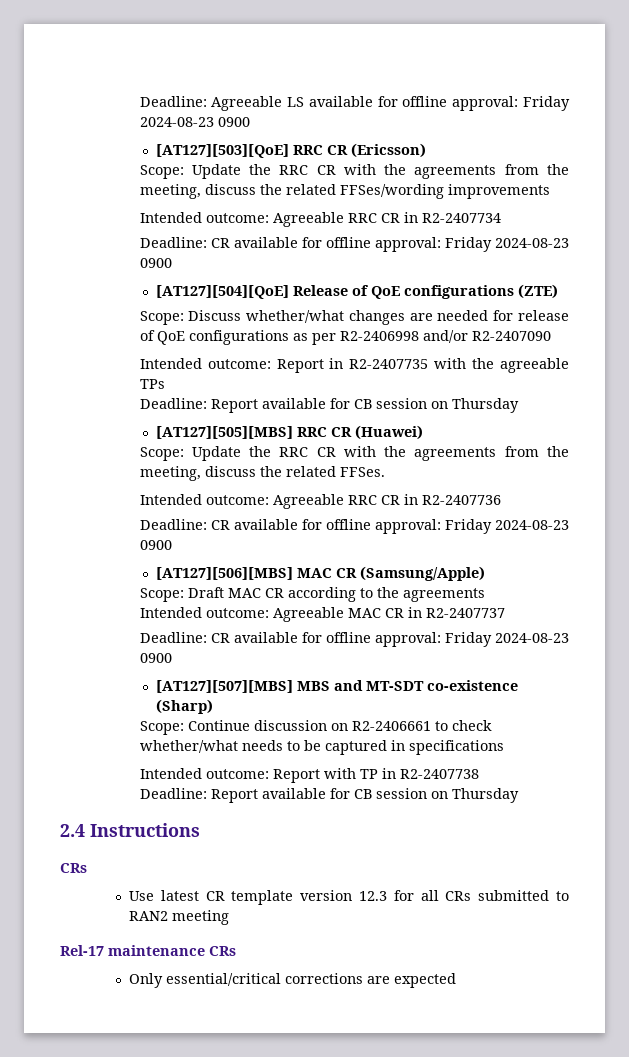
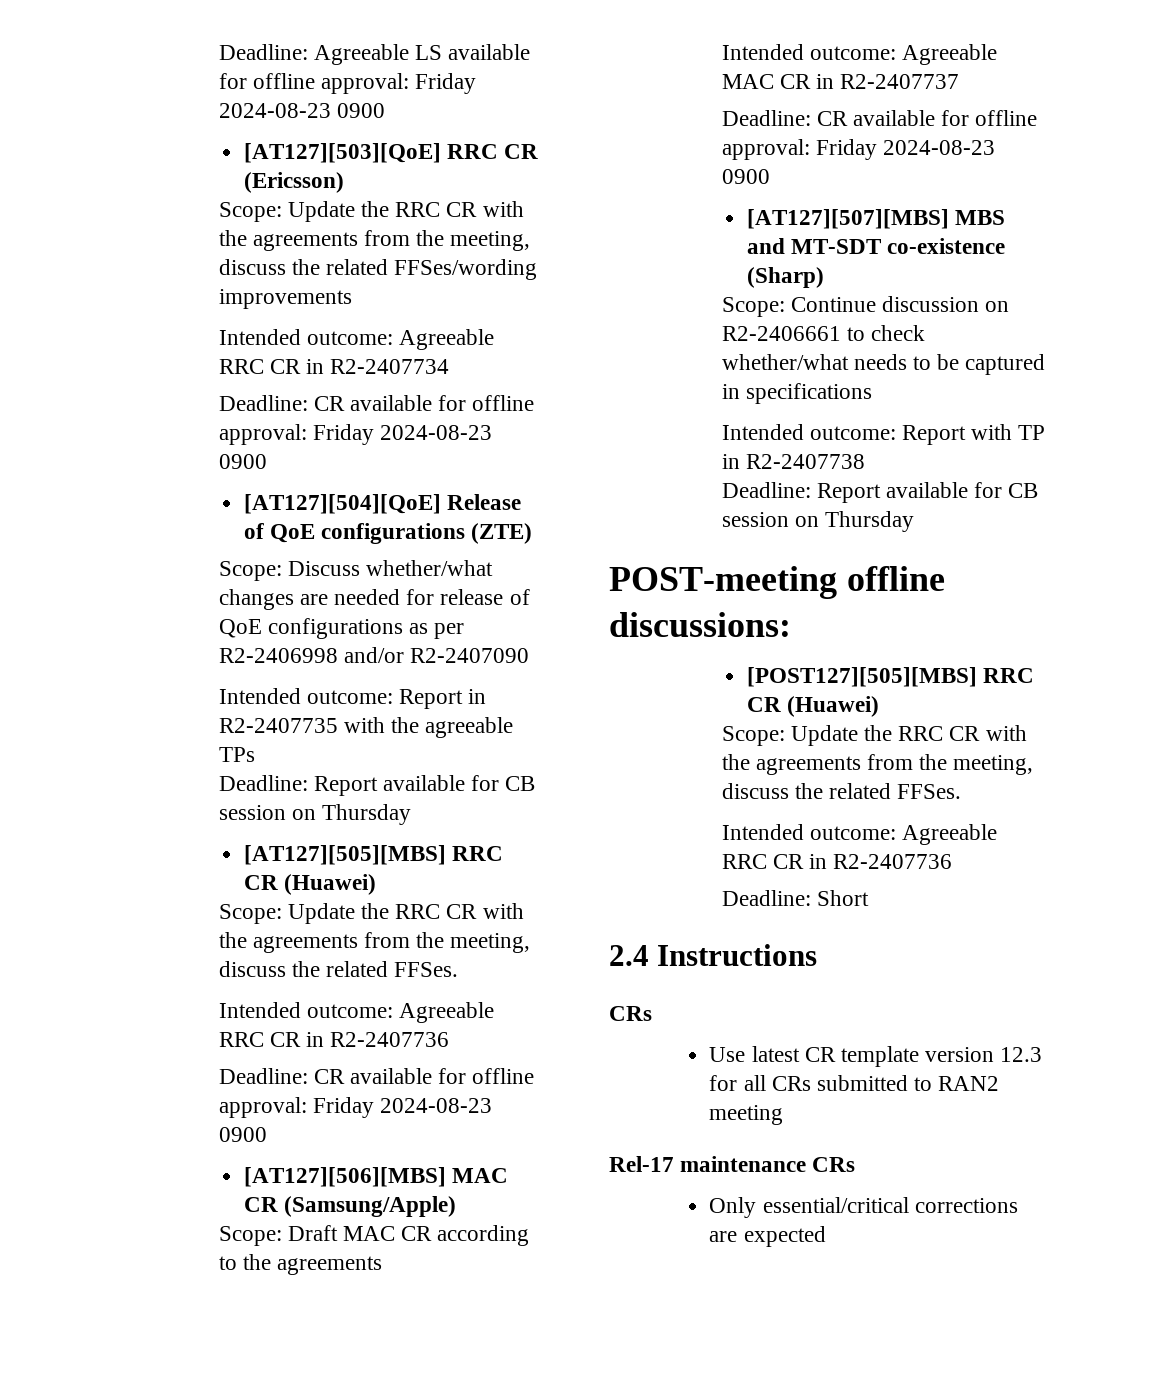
(519, 795) none -> [609,566,945,599] [609,612,791,637] [746,667,1035,687] [746,696,880,717] [721,725,1027,746] [721,754,1034,775] [721,783,962,799] [721,824,997,845] [721,854,953,869] [721,890,869,906] // POST-meeting offline discussions: // [POST127][505][MBS] RRC CR (Huawei) // Scope: Update the RRC CR with the agreements from the meeting, discuss the related FFSes. // Intended outcome: Agreeable RRC CR in R2-2407736 // Deadline: Short

